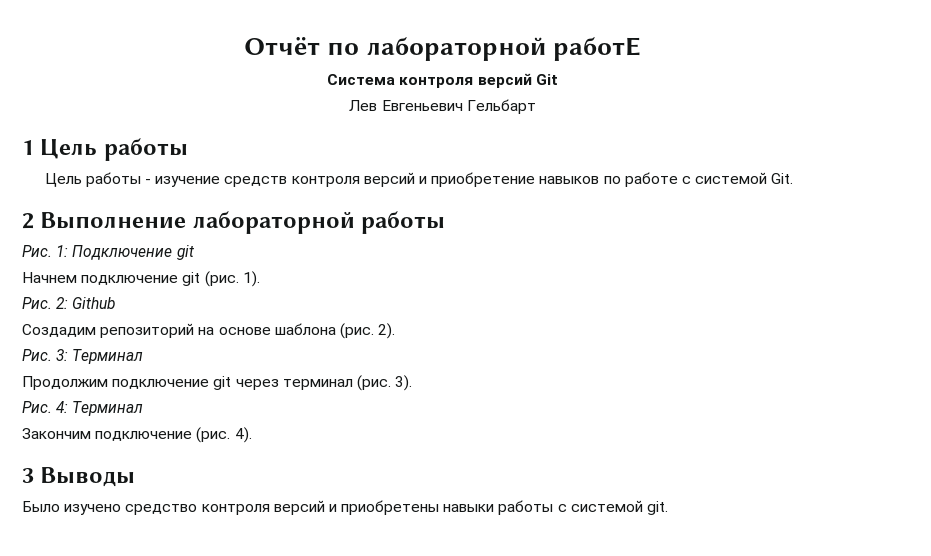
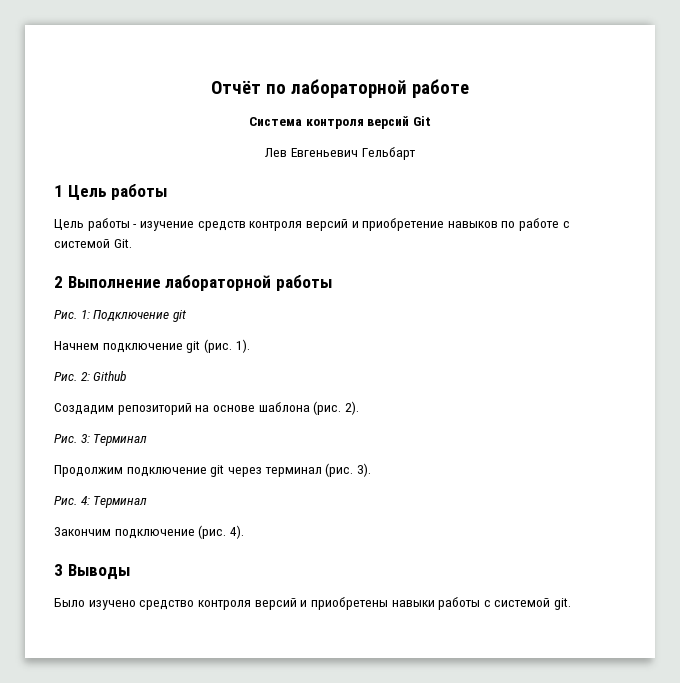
[552,37,641,61] работЕ -> [411,79,469,98] работе

